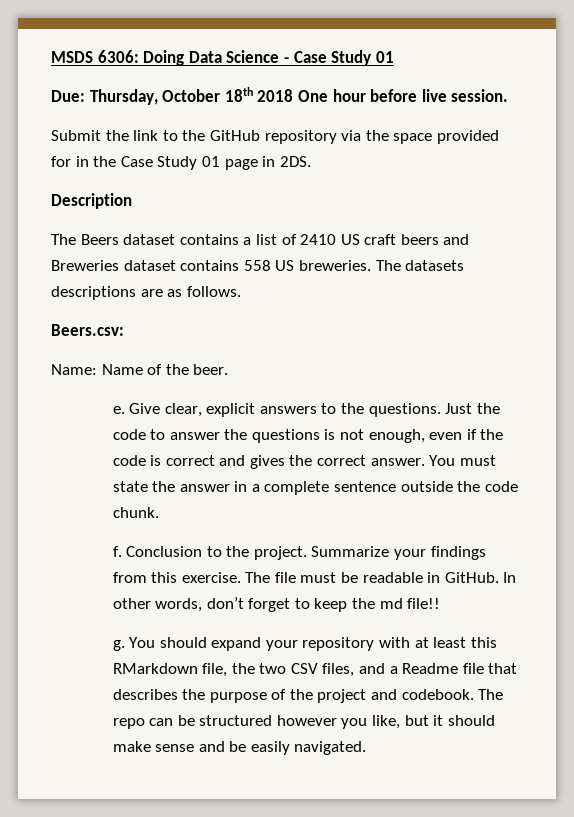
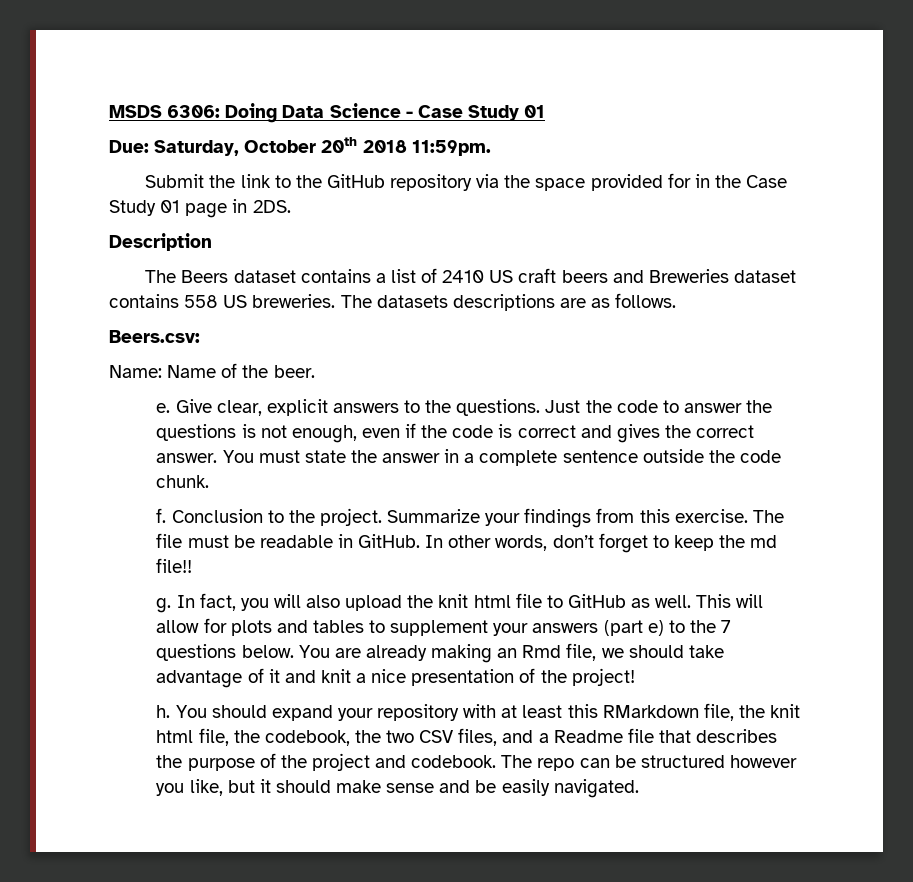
[89,87,509,105] Thursday, October 18th 2018 One hour before live session. -> [154,137,491,156] Saturday, October 20th 2018 11:59pm.
(125, 645) none -> [176,593,764,611] [156,618,732,636] [156,643,724,663] [156,668,635,688] [156,705,171,718] In fact, you will also upload the knit html file to GitHub as well. This will allow for plots and tables to supplement your answers (part e) to the 7 questions below. You are already making an Rmd file, we should take advantage of it and knit a nice presentation of the project! // h.
(255, 668) none -> [770,704,801,718] [156,728,381,746] knit html file, the codebook, the

